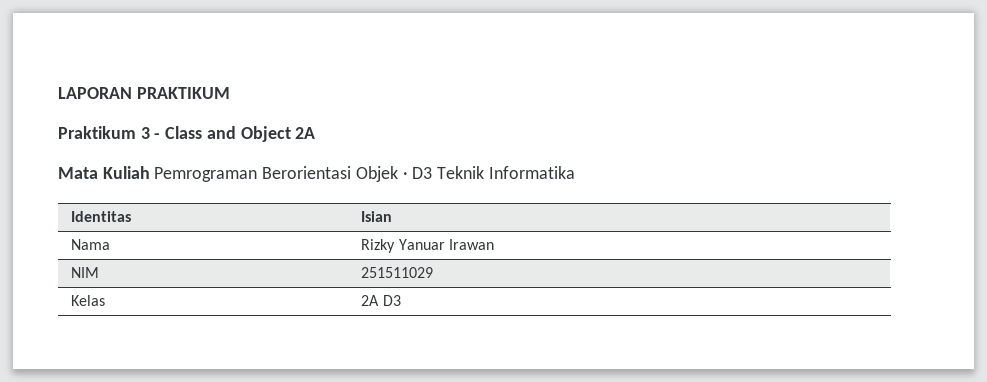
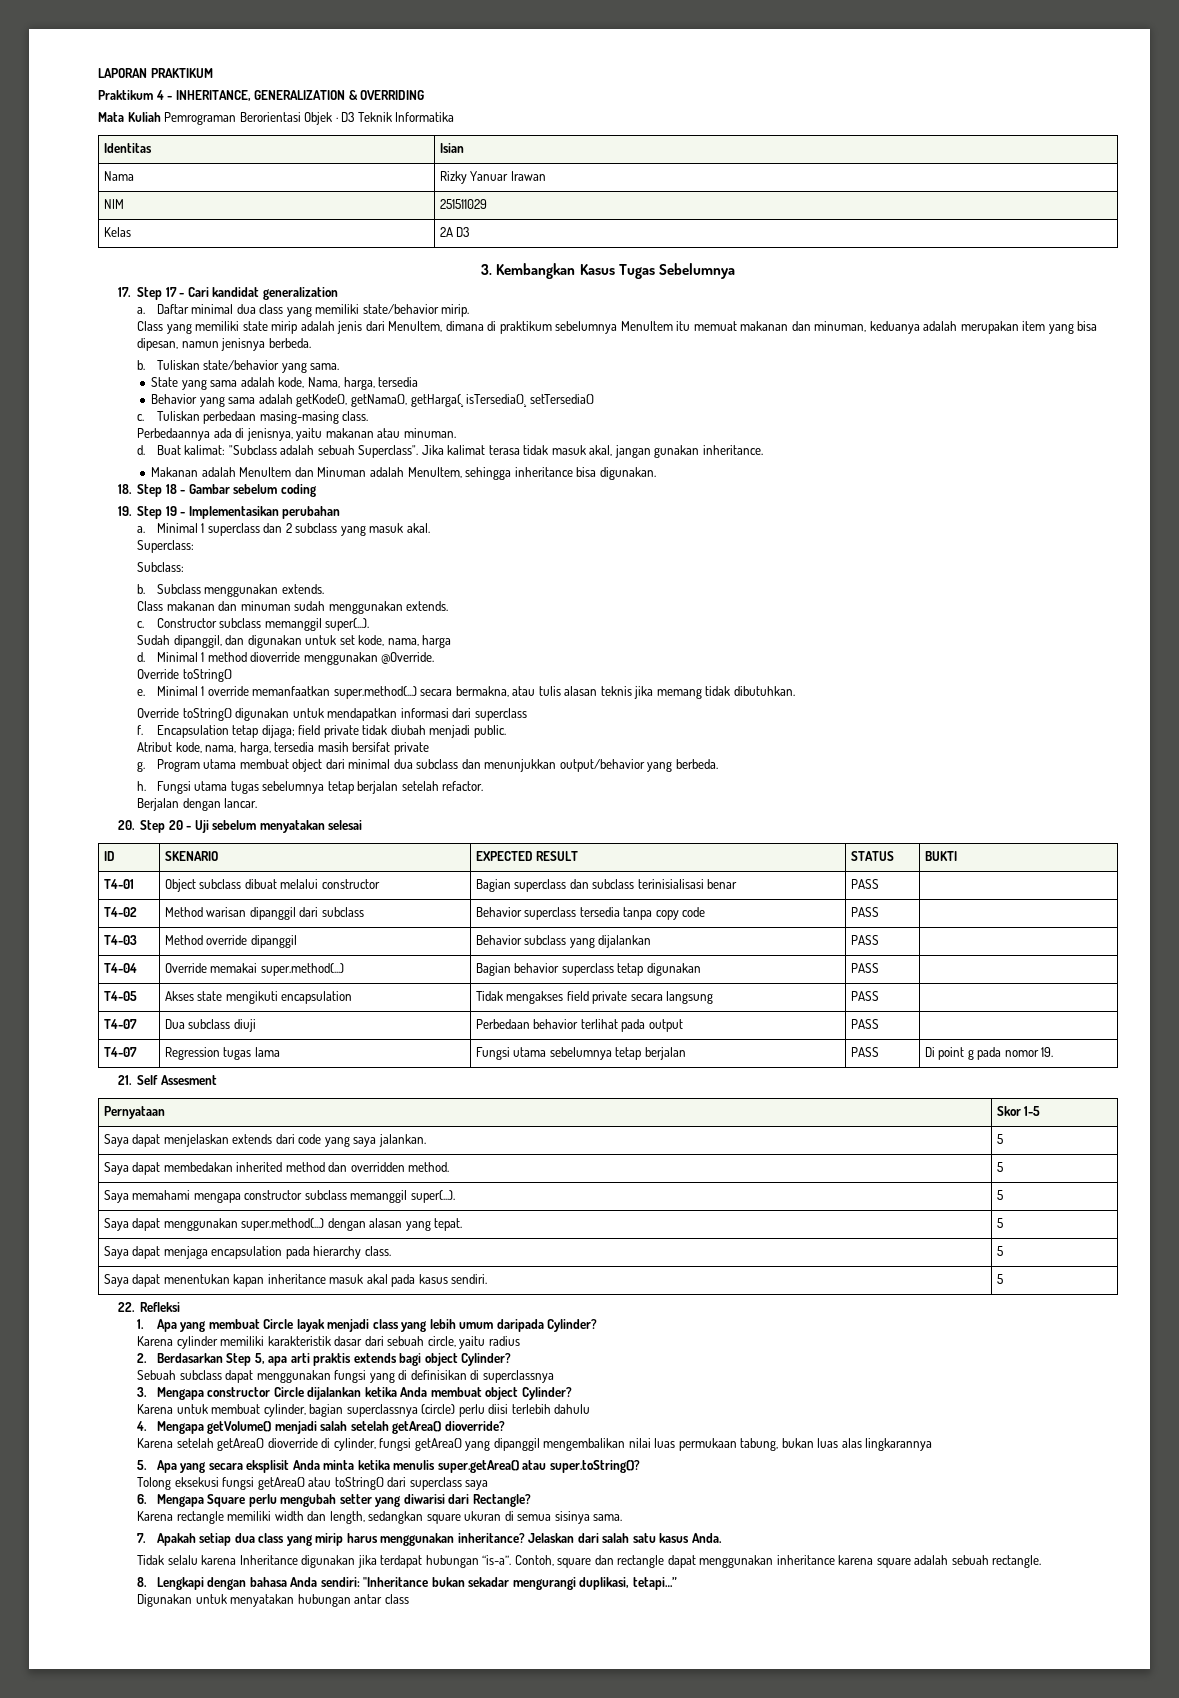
[140,126,316,142] 3 - Class and Object 2A -> [155,90,425,101] 4 - INHERITANCE, GENERALIZATION & OVERRIDING
(401, 300) none -> [481,263,735,279] [117,287,338,300] [137,304,470,317] [137,321,1098,334] [137,338,311,351] [137,360,340,373] [151,377,419,390] [151,394,595,407] [137,411,369,424] [137,428,456,441] [137,445,763,458] [151,467,656,480] [117,484,316,497] [117,506,341,519] [137,523,430,536] [137,540,195,553] [137,562,185,572] [137,584,324,597] [137,601,449,614] [137,618,370,631] [137,635,452,648] [137,652,435,665] [137,669,232,682] [137,686,795,699] [137,708,527,721] [137,725,506,738] [137,742,429,755] [137,759,718,772] [137,781,484,794] [137,798,258,811] [117,820,363,833] [103,851,115,861] [164,851,218,861] [475,851,579,861] [850,851,894,861] [924,851,957,861] [103,879,134,889] [164,879,380,892] [475,879,738,892] [850,879,879,889] [103,907,137,917] [164,907,364,920] [475,907,706,920] [850,907,879,917] [103,935,137,945] [164,935,297,948] [475,935,652,948] [850,935,879,945] [103,963,137,973] [164,963,344,976] [475,963,701,976] [850,963,879,973] [103,991,137,1001] [164,991,353,1004] [475,991,714,1004] [850,991,879,1001] [103,1019,137,1029] [164,1019,256,1032] [475,1019,683,1032] [850,1019,879,1029] [103,1047,137,1057] [164,1047,280,1060] [475,1047,686,1060] [850,1047,879,1057] [924,1047,1054,1060] [117,1075,217,1085] [103,1106,165,1119] [996,1106,1041,1116] [103,1134,426,1147] [996,1134,1003,1144] [103,1162,450,1175] [996,1162,1003,1172] [103,1190,455,1203] [996,1190,1003,1200] [103,1218,463,1231] [996,1218,1003,1228] [103,1246,391,1259] [996,1246,1003,1256] [103,1274,488,1287] [996,1274,1003,1284] [117,1302,181,1312] [137,1319,598,1332] [137,1336,520,1349] [137,1353,512,1366] [137,1370,554,1383] [137,1387,572,1400] [137,1404,591,1417] [136,1421,505,1434] [137,1438,933,1451] [137,1460,640,1473] [137,1477,489,1490] [137,1494,531,1507] [137,1511,623,1524] [137,1533,722,1546] [137,1555,1042,1568] [137,1577,677,1590] [137,1594,409,1607] // 3. Kembangkan Kasus Tugas Sebelumnya // 17. Step 17 - Cari kandidat generalization // a. Daftar minimal dua class yang memiliki state/behavior mirip. // Class yang memiliki state mirip adalah jenis dari MenuItem, dimana di praktikum sebelumnya MenuItem itu memuat makanan dan minuman, keduanya adalah merupakan item yang bisa dipesan, namun jenisnya berbeda. // b. Tuliskan state/behavior yang sama. // State yang sama adalah kode, Nama, harga, tersedia // Behavior yang sama adalah getKode(), getNama(), getHarga(¸ isTersedia()¸ setTersedia() // c. Tuliskan perbedaan masing-masing class. // Perbedaannya ada di jenisnya, yaitu makanan atau minuman. // d. Buat kalimat: "Subclass adalah sebuah Superclass". Jika kalimat terasa tidak masuk akal, jangan gunakan inheritance. // Makanan adalah MenuItem dan Minuman adalah MenuItem, sehingga inheritance bisa digunakan. // 18. Step 18 - Gambar sebelum coding // 19. Step 19 - Implementasikan perubahan // a. Minimal 1 superclass dan 2 subclass yang masuk akal. // Superclass: // Subclass: // b. Subclass menggunakan extends. // Class makanan dan minuman sudah menggunakan extends. // c. Constructor subclass memanggil super(...). // Sudah dipanggil, dan digunakan untuk set kode, nama, harga // d. Minimal 1 method dioverride menggunakan @Override. // Override toString() // e. Minimal 1 override memanfaatkan super.method(...) secara bermakna, atau tulis alasan teknis jika memang tidak dibutuhkan. // Override toString() digunakan untuk mendapatkan informasi dari superclass // f. Encapsulation tetap dijaga; field private tidak diubah menjadi public. // Atribut kode, nama, harga, tersedia masih bersifat private // g. Program utama membuat object dari minimal dua subclass dan menunjukkan output/behavior yang berbeda. // h. Fungsi utama tugas sebelumnya tetap berjalan setelah refactor. // Berjalan dengan lancar. // 20. Step 20 - Uji sebelum menyatakan selesai // ID | SKENARIO | EXPECTED RESULT | STATUS | BUKTI // T4-01 | Object subclass dibuat melalui constructor | Bagian superclass dan subclass terinisialisasi benar | PASS | // T4-02 | Method warisan dipanggil dari subclass | Behavior superclass tersedia tanpa copy code | PASS | // T4-03 | Method override dipanggil | Behavior subclass yang dijalankan | PASS | // T4-04 | Override memakai super.method(...) | Bagian behavior superclass tetap digunakan | PASS | // T4-05 | Akses state mengikuti encapsulation | Tidak mengakses field private secara langsung | PASS | // T4-07 | Dua subclass diuji | Perbedaan behavior terlihat pada output | PASS | // T4-07 | Regression tugas lama | Fungsi utama sebelumnya tetap berjalan | PASS | Di point g pada nomor 19. // 21. Self Assesment // Pernyataan | Skor 1-5 // Saya dapat menjelaskan extends dari code yang saya jalankan. | 5 // Saya dapat membedakan inherited method dan overridden method. | 5 // Saya memahami mengapa constructor subclass memanggil super(...). | 5 // Saya dapat menggunakan super.method(...) dengan alasan yang tepat. | 5 // Saya dapat menjaga encapsulation pada hierarchy class. | 5 // Saya dapat menentukan kapan inheritance masuk akal pada kasus sendiri. | 5 // 22. Refleksi // 1. Apa yang membuat Circle layak menjadi class yang lebih umum daripada Cylinder? // Karena cylinder memiliki karakteristik dasar dari sebuah circle, yaitu radius // 2. Berdasarkan Step 5, apa arti praktis extends bagi object Cylinder? // Sebuah subclass dapat menggunakan fungsi yang di definisikan di superclassnya // 3. Mengapa constructor Circle dijalankan ketika Anda membuat object Cylinder? // Karena untuk membuat cylinder, bagian superclassnya (circle) perlu diisi terlebih dahulu // 4. Mengapa getVolume() menjadi salah setelah getArea() dioverride? // Karena setelah getArea() dioverride di cylinder, fungsi getArea() yang dipanggil mengembalikan nilai luas permukaan tabung, bukan luas alas lingkarannya // 5. Apa yang secara eksplisit Anda minta ketika menulis super.getArea() atau super.toString()? // Tolong eksekusi fungsi getArea() atau toString() dari superclass saya // 6. Mengapa Square perlu mengubah setter yang diwarisi dari Rectangle? // Karena rectangle memiliki width dan length, sedangkan square ukuran di semua sisinya sama. // 7. Apakah setiap dua class yang mirip harus menggunakan inheritance? Jelaskan dari salah satu kasus Anda. // Tidak selalu karena Inheritance digunakan jika terdapat hubungan “is-a”. Contoh, square dan rectangle dapat menggunakan inheritance karena square adalah sebuah rectangle. // 8. Lengkapi dengan bahasa Anda sendiri: "Inheritance bukan sekadar mengurangi duplikasi, tetapi…” // Digunakan untuk menyatakan hubungan antar class

